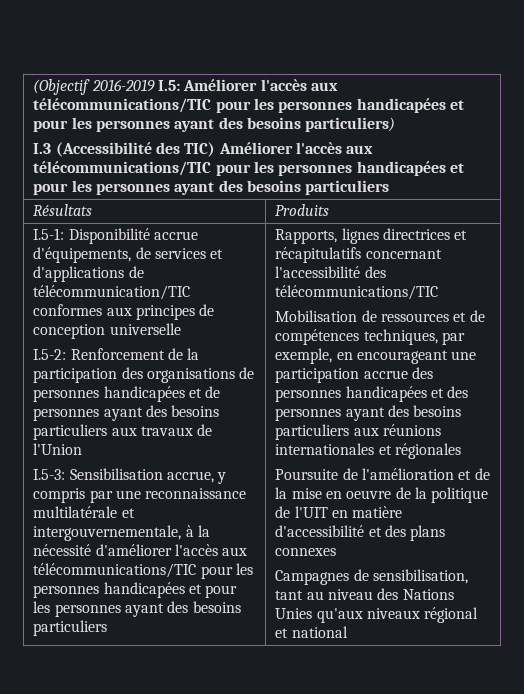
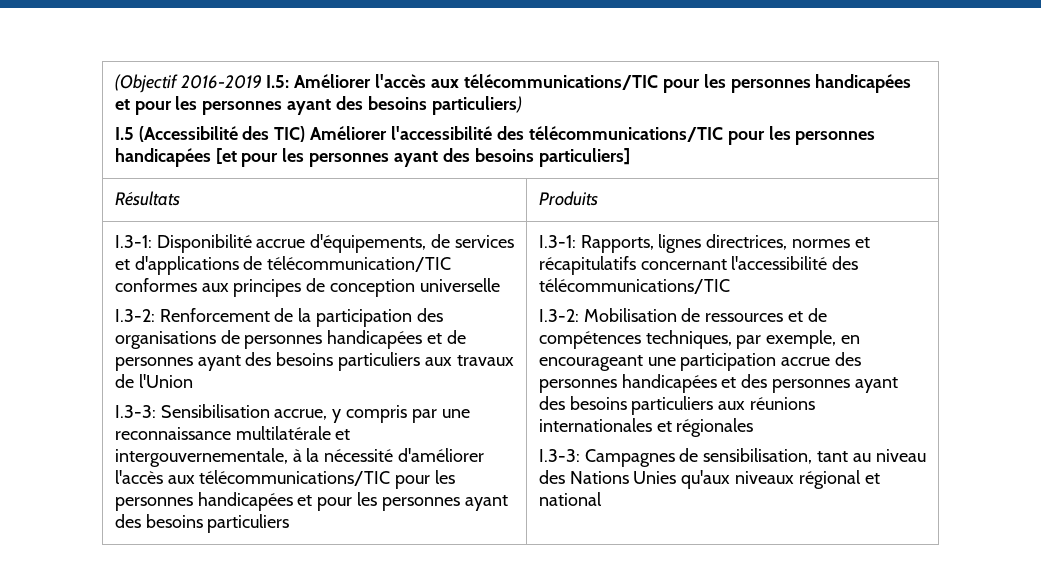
[33,143,52,154] I.3 -> [114,127,134,140] I.5
[295,142,374,154] [33,161,464,176] [33,180,390,195] l'accès aux télécommunications/TIC pour les personnes handicapées et pour les personnes ayant des besoins particuliers -> [391,126,876,145] [114,148,630,167] l'accessibilité des télécommunications/TIC pour les personnes handicapées [et pour les personnes ayant des besoins particuliers]
[33,228,65,240] I.5-1: -> [114,235,152,248] I.3-1:
[33,349,67,360] I.5-2: -> [114,309,155,322] I.3-2:
[33,469,66,480] I.5-3: -> [114,405,156,418] I.3-3:
(108, 628) none -> [538,235,576,248] I.3-1:
[382,228,450,240] directrices -> [706,234,851,250] directrices, normes
(439, 292) none -> [538,309,579,322] I.3-2:
[275,468,490,480] [275,487,489,503] [275,506,403,518] [275,525,446,541] [275,548,337,556] Poursuite de l'amélioration et de la mise en oeuvre de la politique de l'UIT en matière d'accessibilité et des plans connexes // -> [538,449,580,462] I.3-3:

